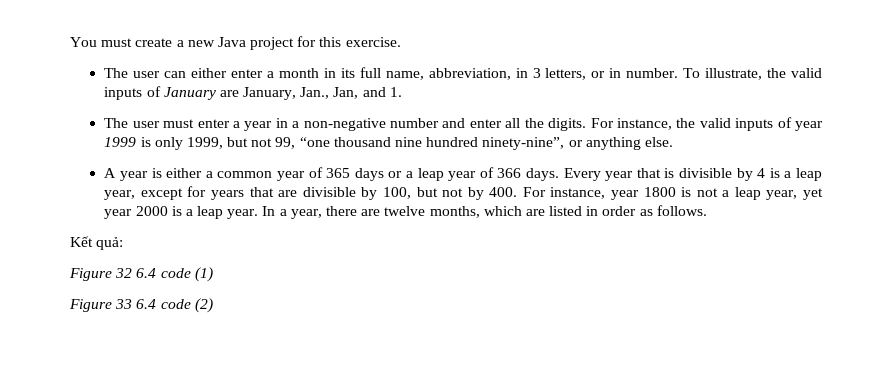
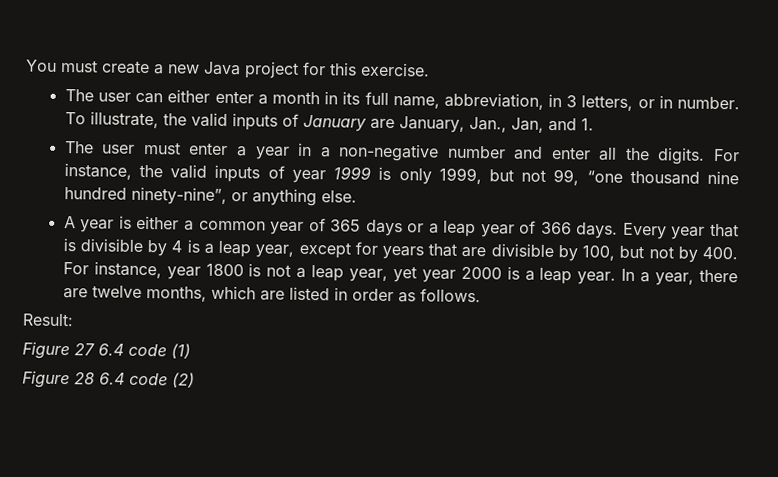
[70,236,124,250] [69,268,133,281] Kết quả: // Figure 32 -> [22,313,74,327] [22,341,95,360] Result: // Figure 27
[115,299,133,309] 33 -> [74,372,95,385] 28

